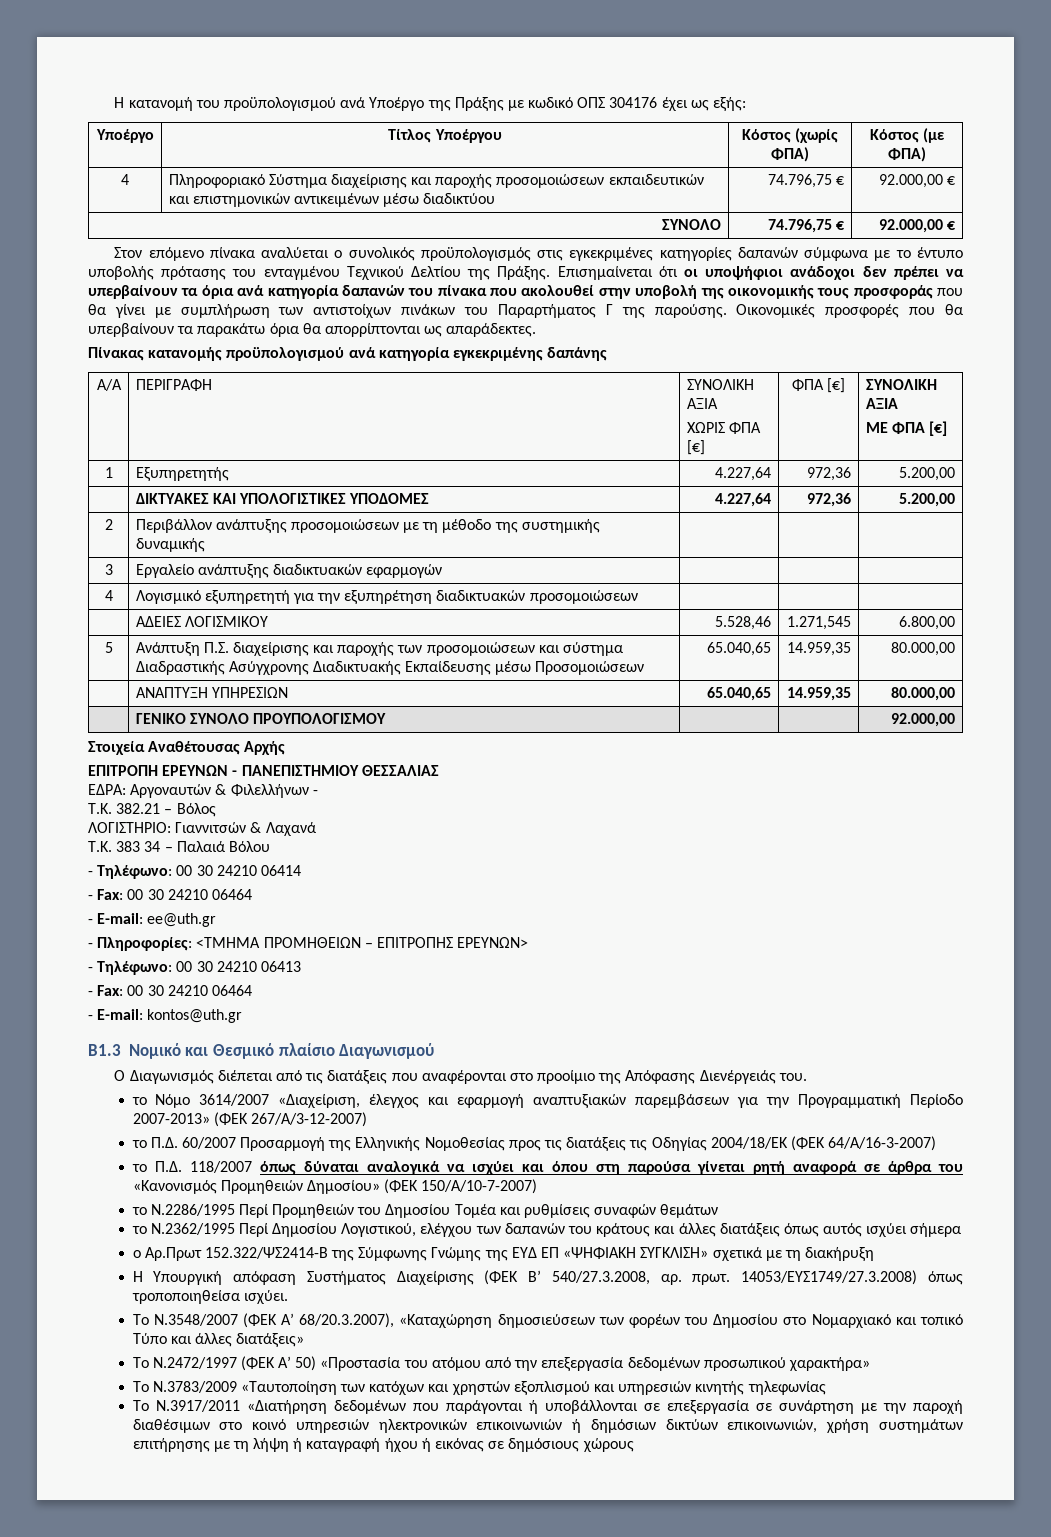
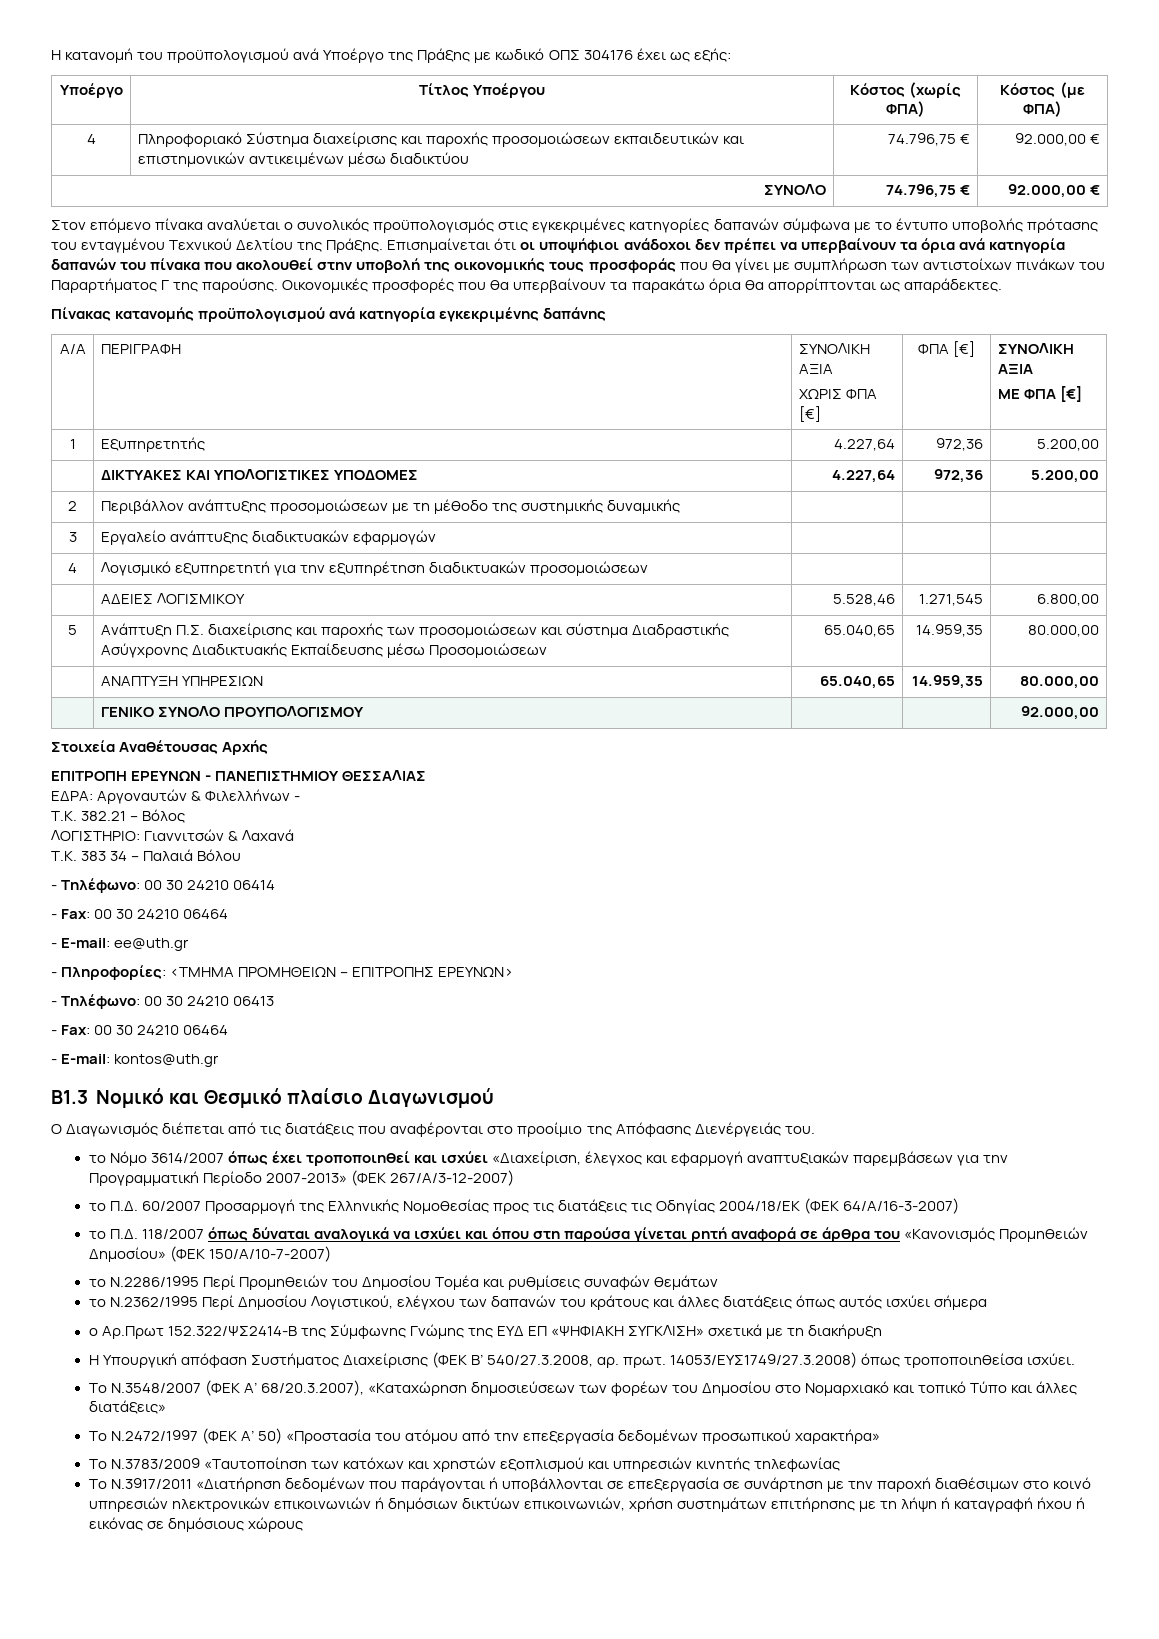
(270, 1100) none -> [227,1151,488,1166] όπως έχει τροποποιηθεί και ισχύει

